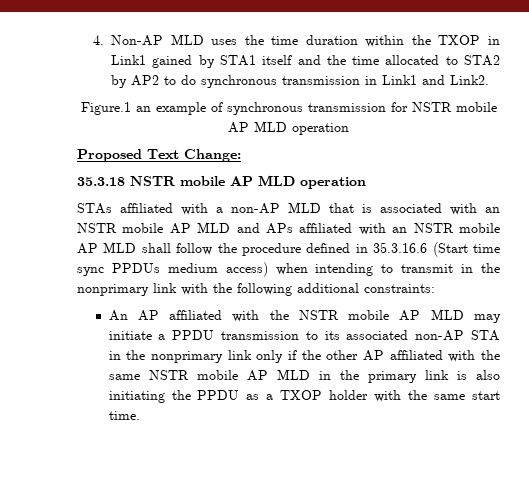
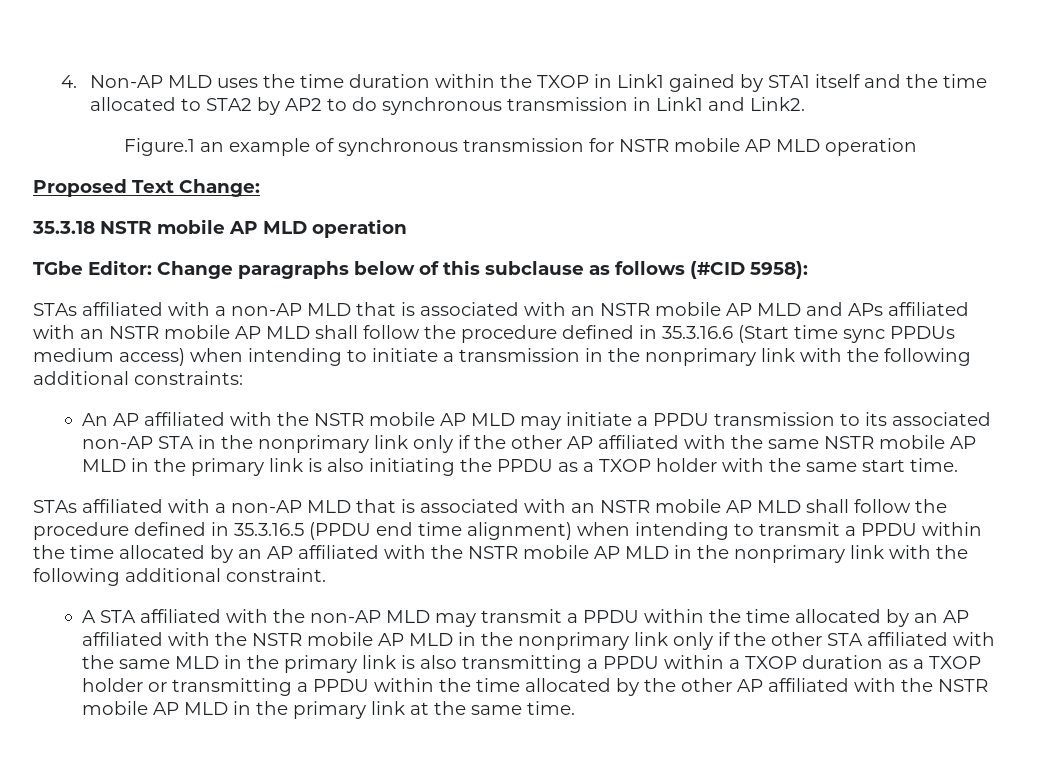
(366, 183) none -> [33,260,808,279] // TGbe Editor: Change paragraphs below of this subclause as follows (#CID 5958):
[401,264,454,273] transmit -> [372,348,580,362] initiate a transmission
(140, 415) none -> [33,499,947,513] [33,522,982,540] [33,545,968,563] [33,568,326,586] [81,609,969,627] [81,632,995,650] [81,655,981,673] [81,678,988,696] [81,701,575,719] // STAs affiliated with a non-AP MLD that is associated with an NSTR mobile AP MLD shall follow the procedure defined in 35.3.16.5 (PPDU end time alignment) when intending to transmit a PPDU within the time allocated by an AP affiliated with the NSTR mobile AP MLD in the nonprimary link with the following additional constraint. // A STA affiliated with the non-AP MLD may transmit a PPDU within the time allocated by an AP affiliated with the NSTR mobile AP MLD in the nonprimary link only if the other STA affiliated with the same MLD in the primary link is also transmitting a PPDU within a TXOP duration as a TXOP holder or transmitting a PPDU within the time allocated by the other AP affiliated with the NSTR mobile AP MLD in the primary link at the same time.

